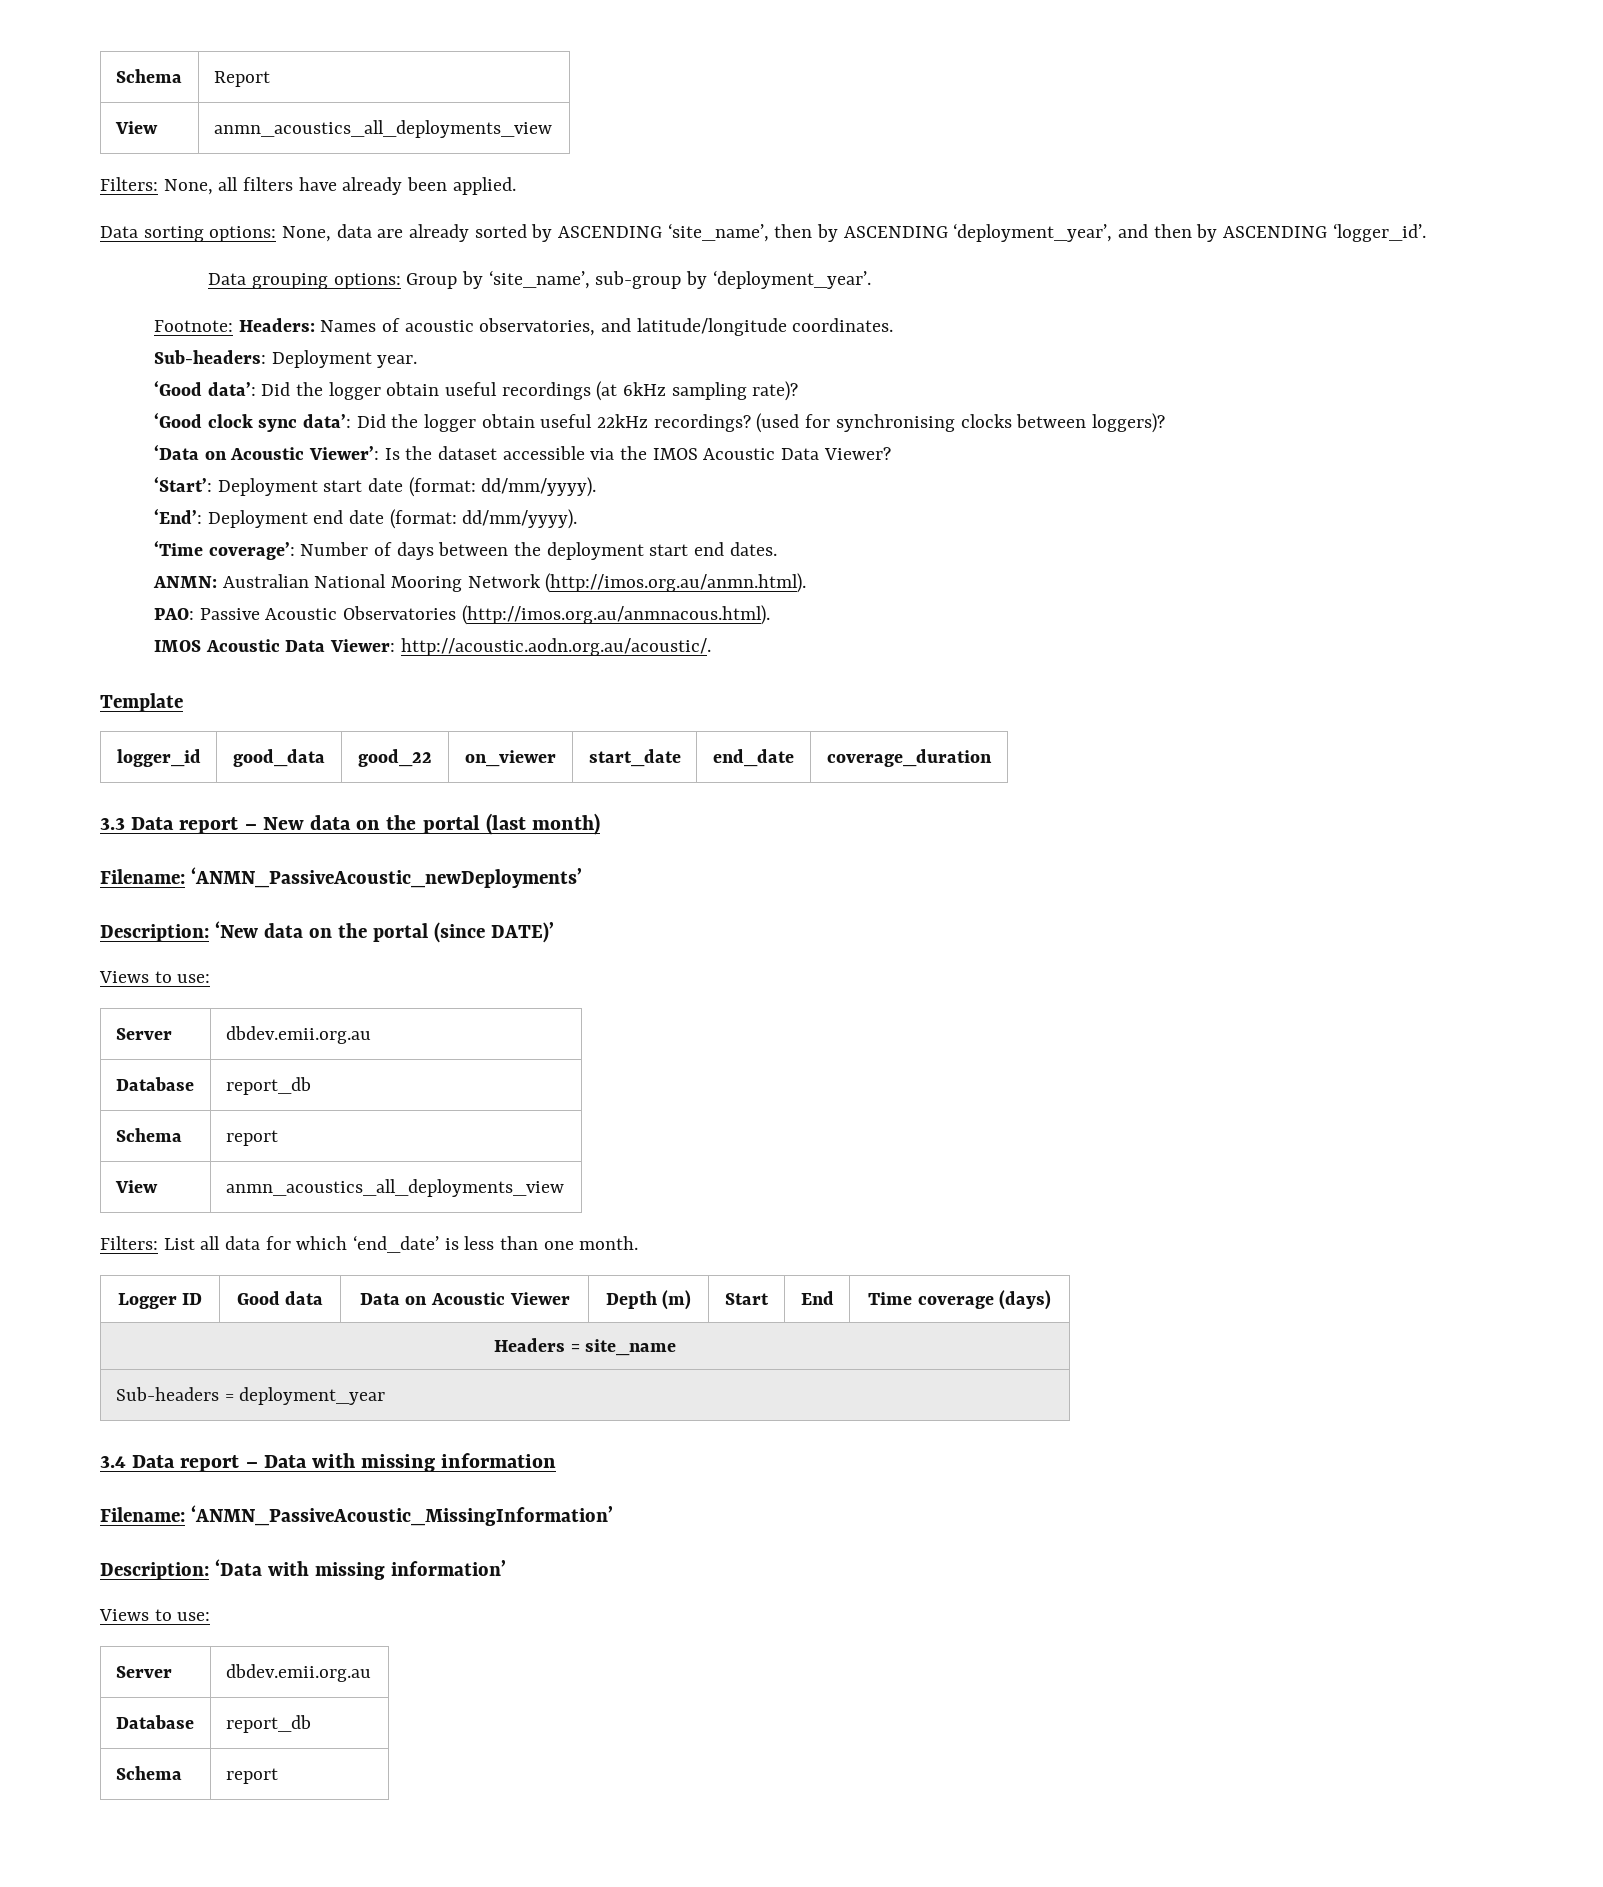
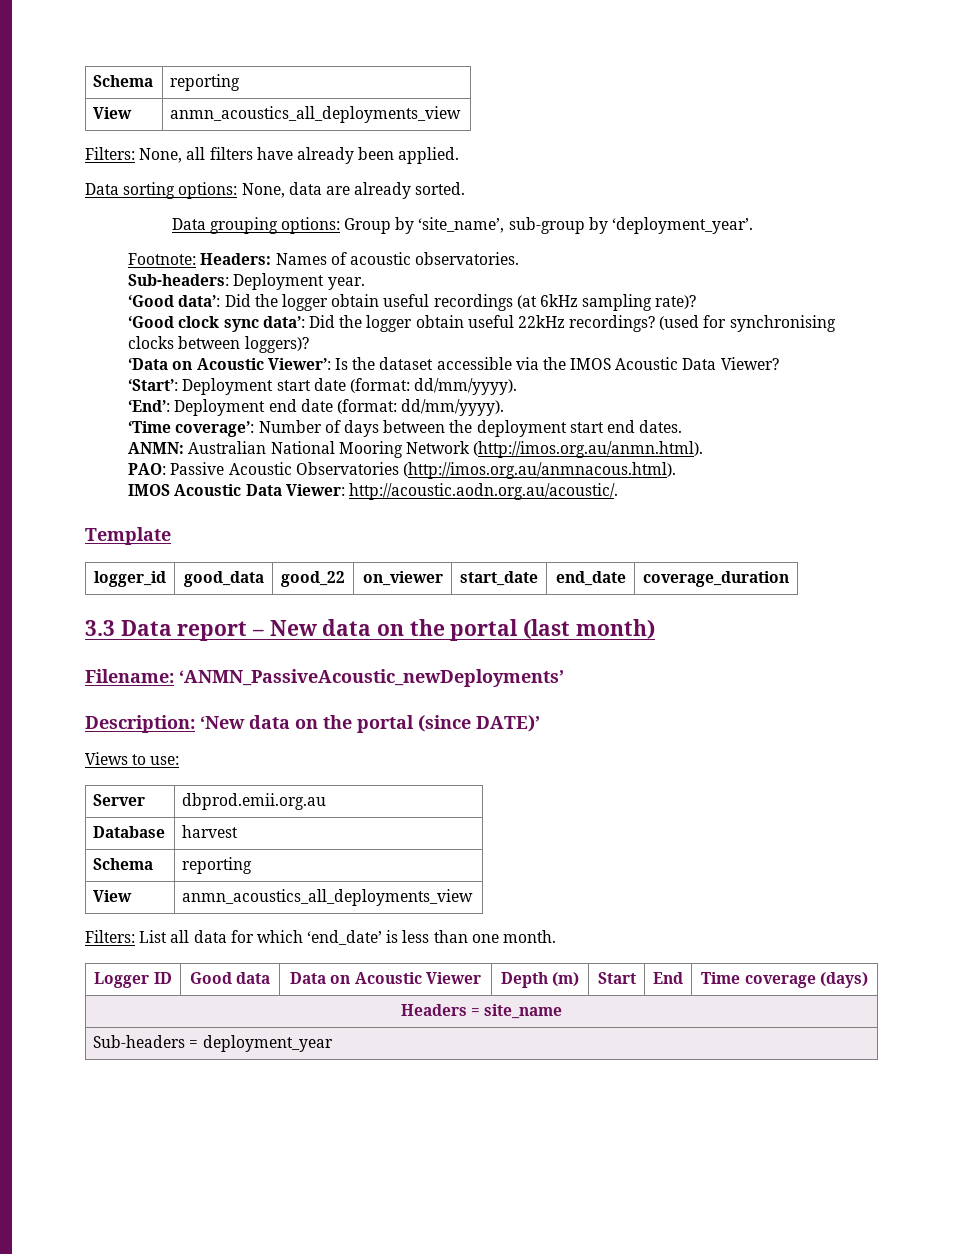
[115,69,182,83] [213,71,270,87] Schema | Report -> [93,75,154,87] [170,74,241,91] Schema | reporting
[474,223,1426,242] sorted by ASCENDING ‘site_name’, then by ASCENDING ‘deployment_year’, and then by ASCENDING ‘logger_id’. -> [415,182,466,195] sorted.
[479,318,894,336] observatories, and latitude/longitude coordinates. -> [415,252,520,265] observatories.
[225,1026,371,1044] [115,1077,194,1091] [225,1077,311,1095] [115,1128,182,1142] [225,1130,278,1146] dbdev.emii.org.au // Database | report_db // Schema | report -> [182,793,327,810] [93,826,166,838] [182,825,239,838] [93,858,154,870] [182,857,253,874] dbprod.emii.org.au // Database | harvest // Schema | reporting
[100,1453,557,1472] [100,1505,613,1526] [100,1559,506,1580] [99,1609,211,1621] [115,1666,172,1678] [225,1664,371,1682] [115,1715,194,1729] [225,1715,311,1733] [115,1766,182,1780] [225,1768,278,1784] // 3.4 Data report – Data with missing information // Filename: ‘ANMN_PassiveAcoustic_MissingInformation’ // Description: ‘Data with missing information’ // Views to use: // Server | dbdev.emii.org.au // Database | report_db // Schema | report -> (333, 1043) none

